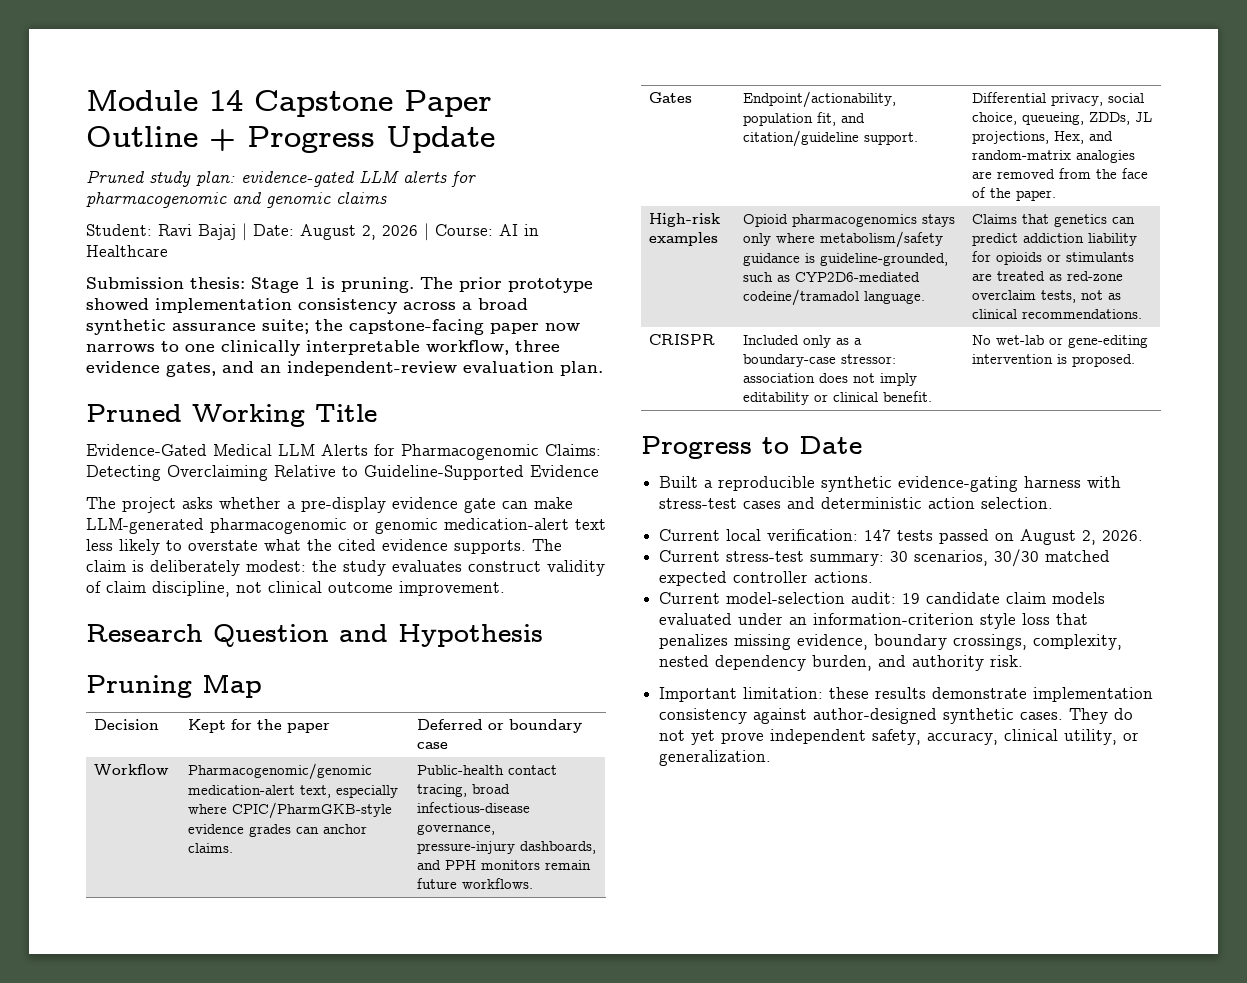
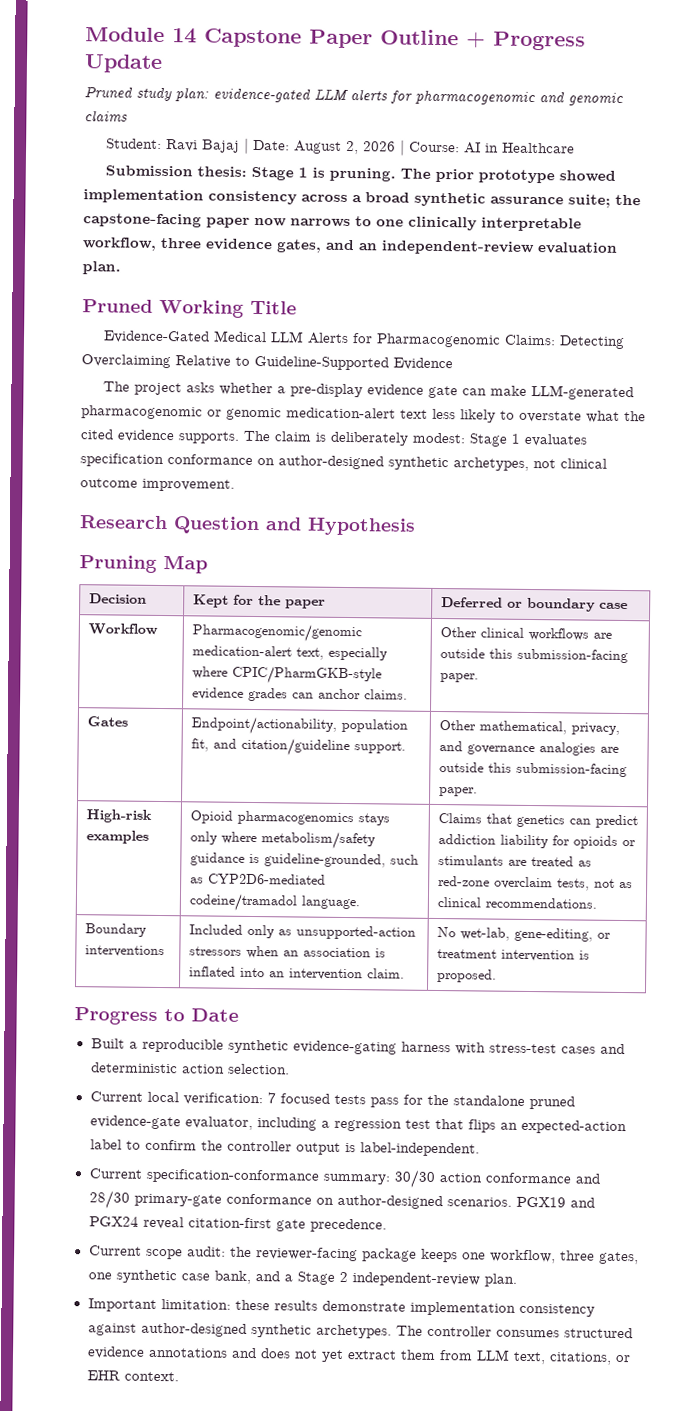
[312,560,605,576] [86,581,230,597] the study evaluates construct validity of claim discipline, -> [469,433,587,447] [80,453,529,471] Stage 1 evaluates specification conformance on author-designed synthetic archetypes,
[417,765,558,775] [417,784,511,797] [417,802,531,813] [417,824,496,835] [417,841,597,854] [417,860,592,870] [417,878,534,889] Public-health contact tracing, broad infectious-disease governance, pressure-injury dashboards, and PPH monitors remain future workflows. -> [439,627,612,641] [439,648,628,664] [439,673,479,683] Other clinical workflows are outside this submission-facing paper.
[972,92,1145,106] [972,112,1153,125] [972,131,1114,144] [972,150,1136,163] [972,168,1149,179] [972,187,1012,198] Differential privacy, social choice, queueing, ZDDs, JL projections, Hex, and random-matrix analogies are removed from the face of the -> [438,720,620,735] [438,741,619,756] [438,762,627,778] Other mathematical, privacy, and governance analogies are outside this submission-facing
[649,334,716,345] CRISPR -> [84,923,147,937] [84,945,165,958] Boundary interventions
[854,338,863,345] [743,354,897,367] [743,373,918,386] [743,391,933,405] [972,335,1149,348] a boundary-case stressor: association does not imply editability or clinical benefit. | No wet-lab or gene-editing -> [295,925,416,940] [188,945,386,959] [188,966,405,981] [436,926,611,942] [436,948,497,959] unsupported-action stressors when an association is inflated into an intervention claim. | No wet-lab, gene-editing, or treatment
[864,529,1144,545] [659,549,1111,567] [659,571,874,586] [659,592,1106,604] [659,613,1089,629] [659,634,1123,650] [659,655,1024,671] 147 tests passed on August 2, 2026. // Current stress-test summary: 30 scenarios, 30/30 matched expected controller actions. // Current model-selection audit: 19 candidate claim models evaluated under an information-criterion style loss that penalizes missing evidence, boundary crossings, complexity, nested dependency burden, and authority risk. -> [266,1092,575,1110] [89,1115,627,1135] [89,1139,480,1157] [88,1168,600,1188] [88,1190,595,1210] [88,1216,387,1233] [88,1245,639,1265] [87,1269,517,1287] 7 focused tests pass for the standalone pruned evidence-gate evaluator, including a regression test that flips an expected-action label to confirm the controller output is label-independent. // Current specification-conformance summary: 30/30 action conformance and 28/30 primary-gate conformance on author-designed scenarios. PGX19 and PGX24 reveal citation-first gate precedence. // Current scope audit: the reviewer-facing package keeps one workflow, three gates, one synthetic case bank, and a Stage 2 independent-review plan.
[1020,708,1134,724] [659,729,1140,745] [659,750,772,766] cases. They do not yet prove independent safety, accuracy, clinical utility, or generalization. -> [315,1324,633,1339] [86,1346,631,1365] [86,1370,179,1382] archetypes. The controller consumes structured evidence annotations and does not yet extract them from LLM text, citations, or EHR context.

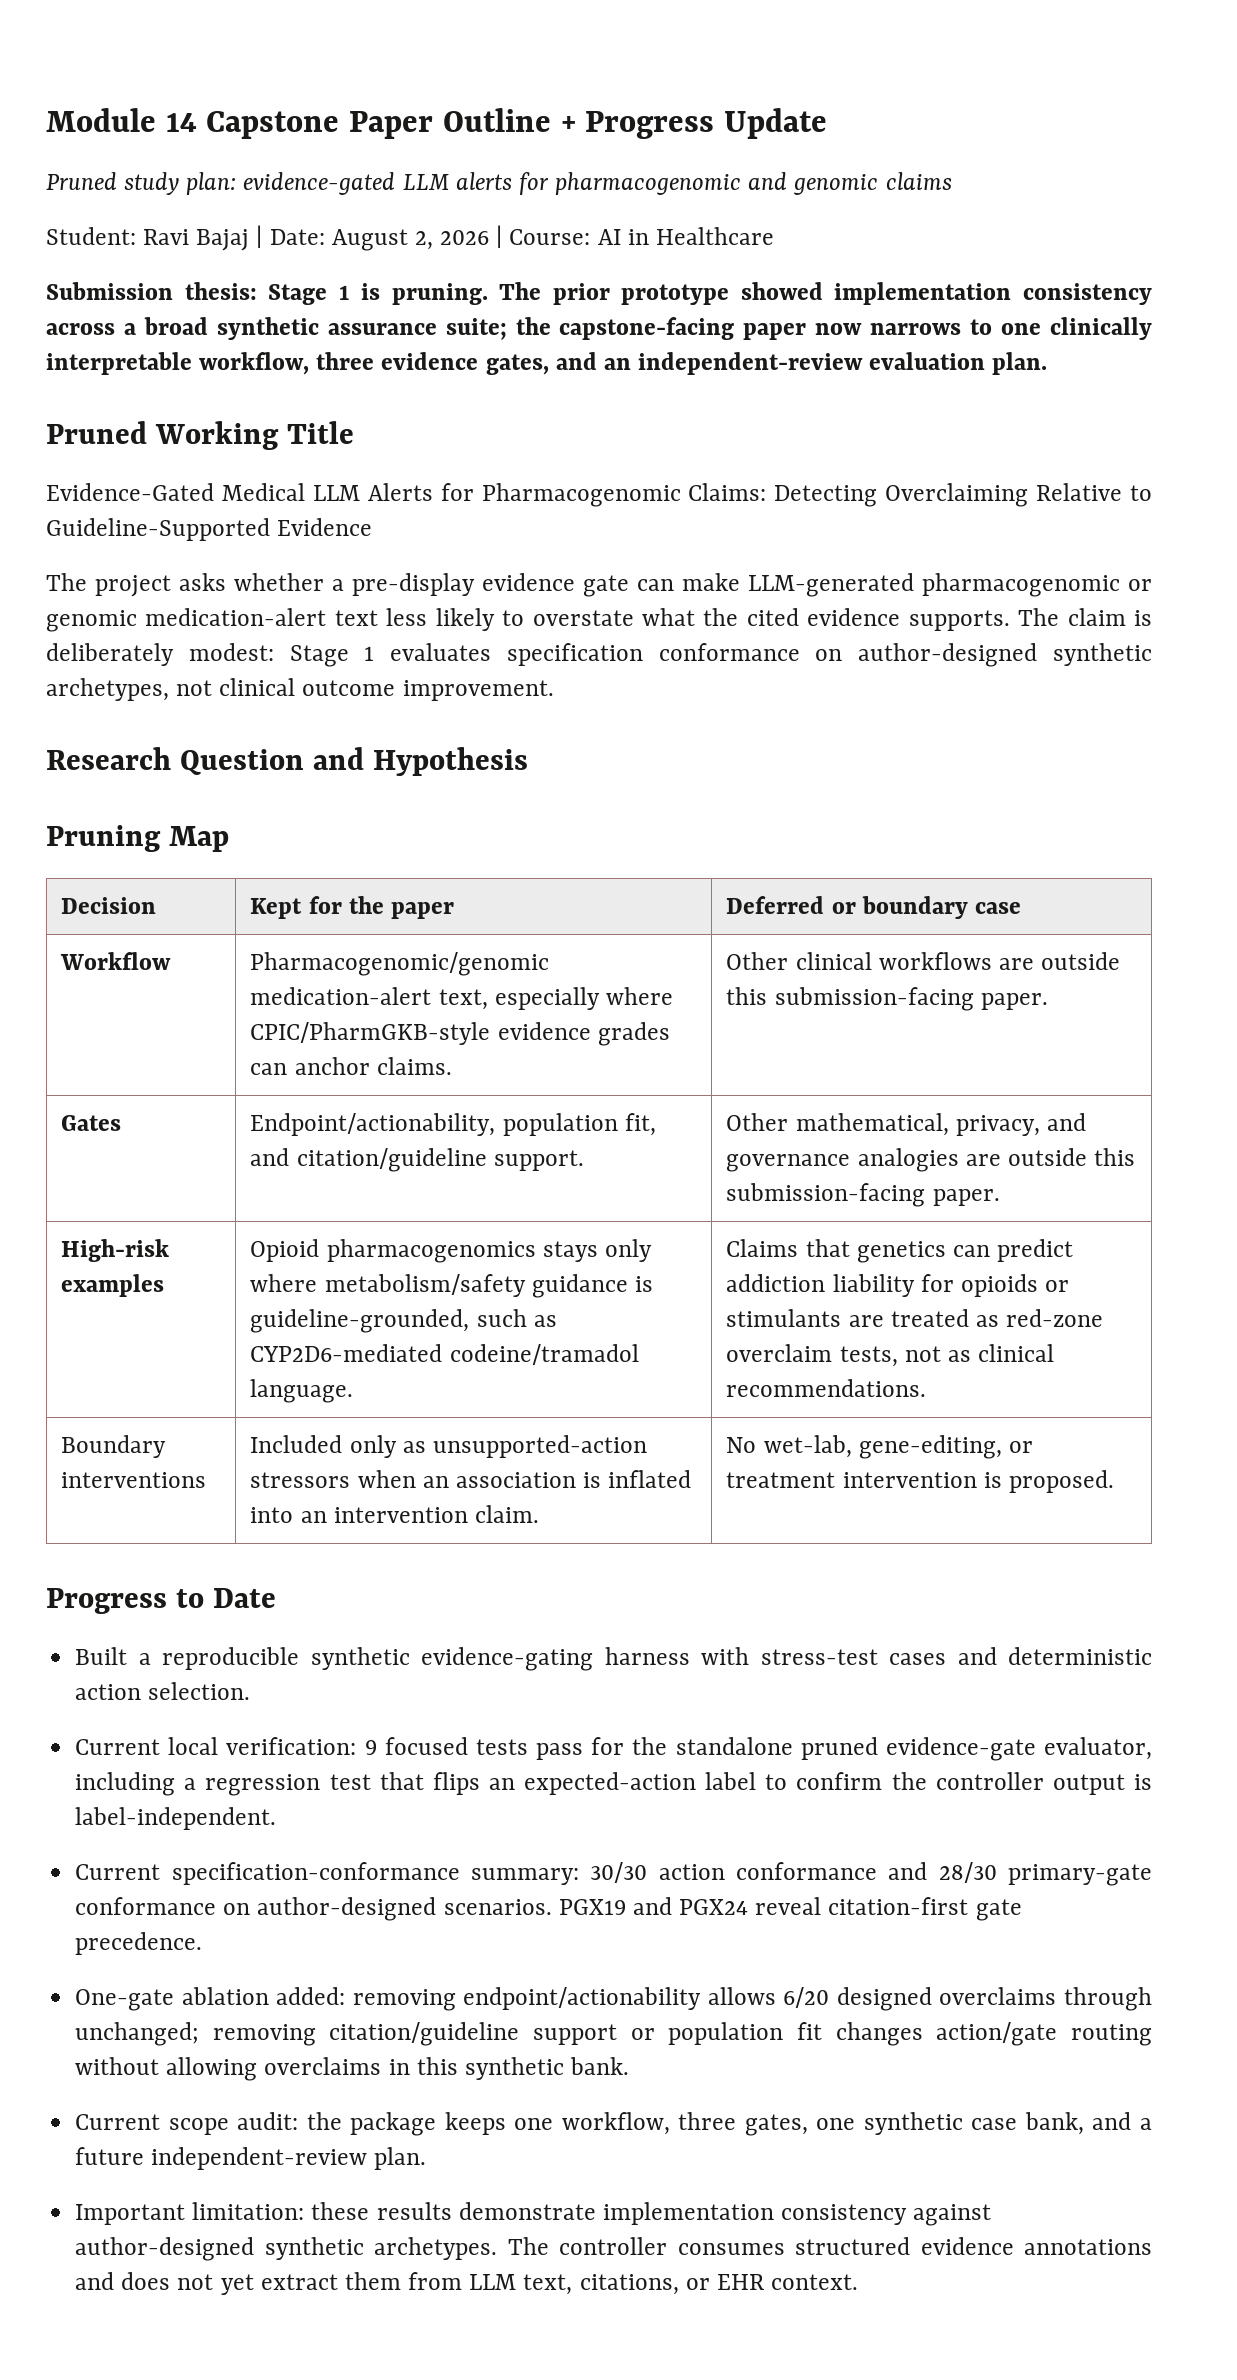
[266,1092,276,1104] 7 -> [364,1740,377,1755] 9
(387, 1225) none -> [75,1987,1152,2011] [75,2022,1152,2046] [75,2057,630,2081] // One-gate ablation added: removing endpoint/actionability allows 6/20 designed overclaims through unchanged; removing citation/guideline support or population fit changes action/gate routing without allowing overclaims in this synthetic bank.
[255,1247,358,1262] reviewer-facing -> (342, 2121) none
[296,1271,348,1285] Stage 2 -> [75,2147,145,2165] future

